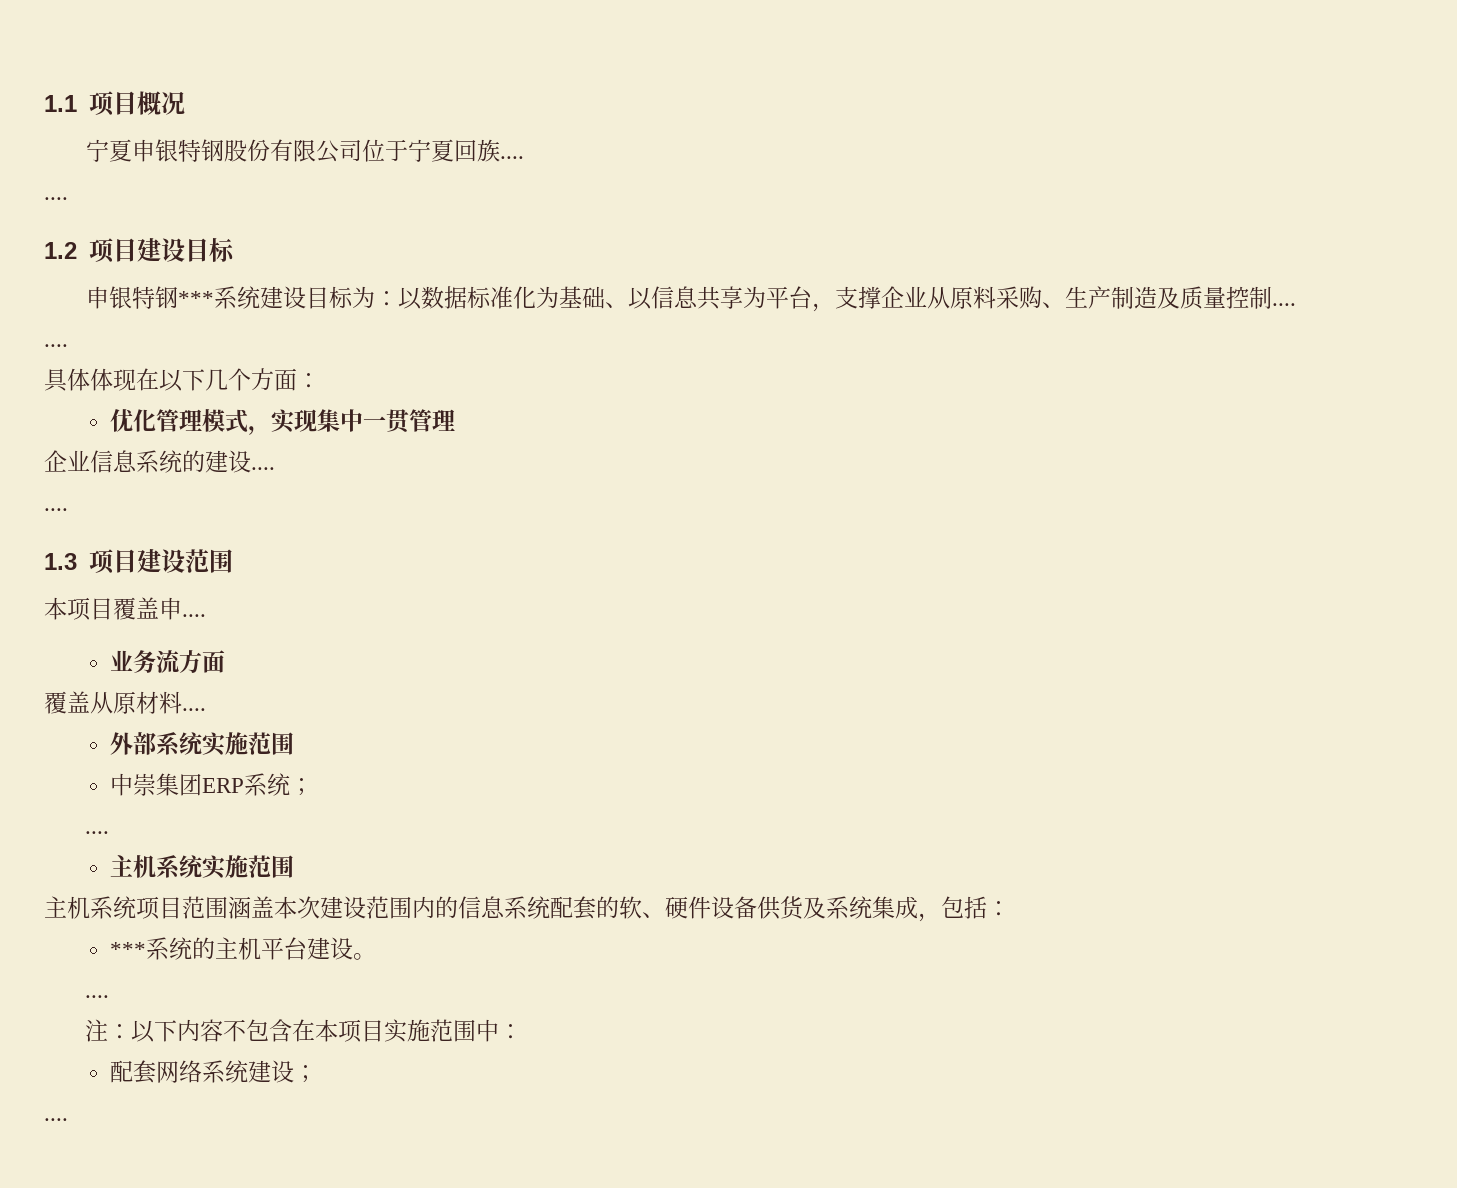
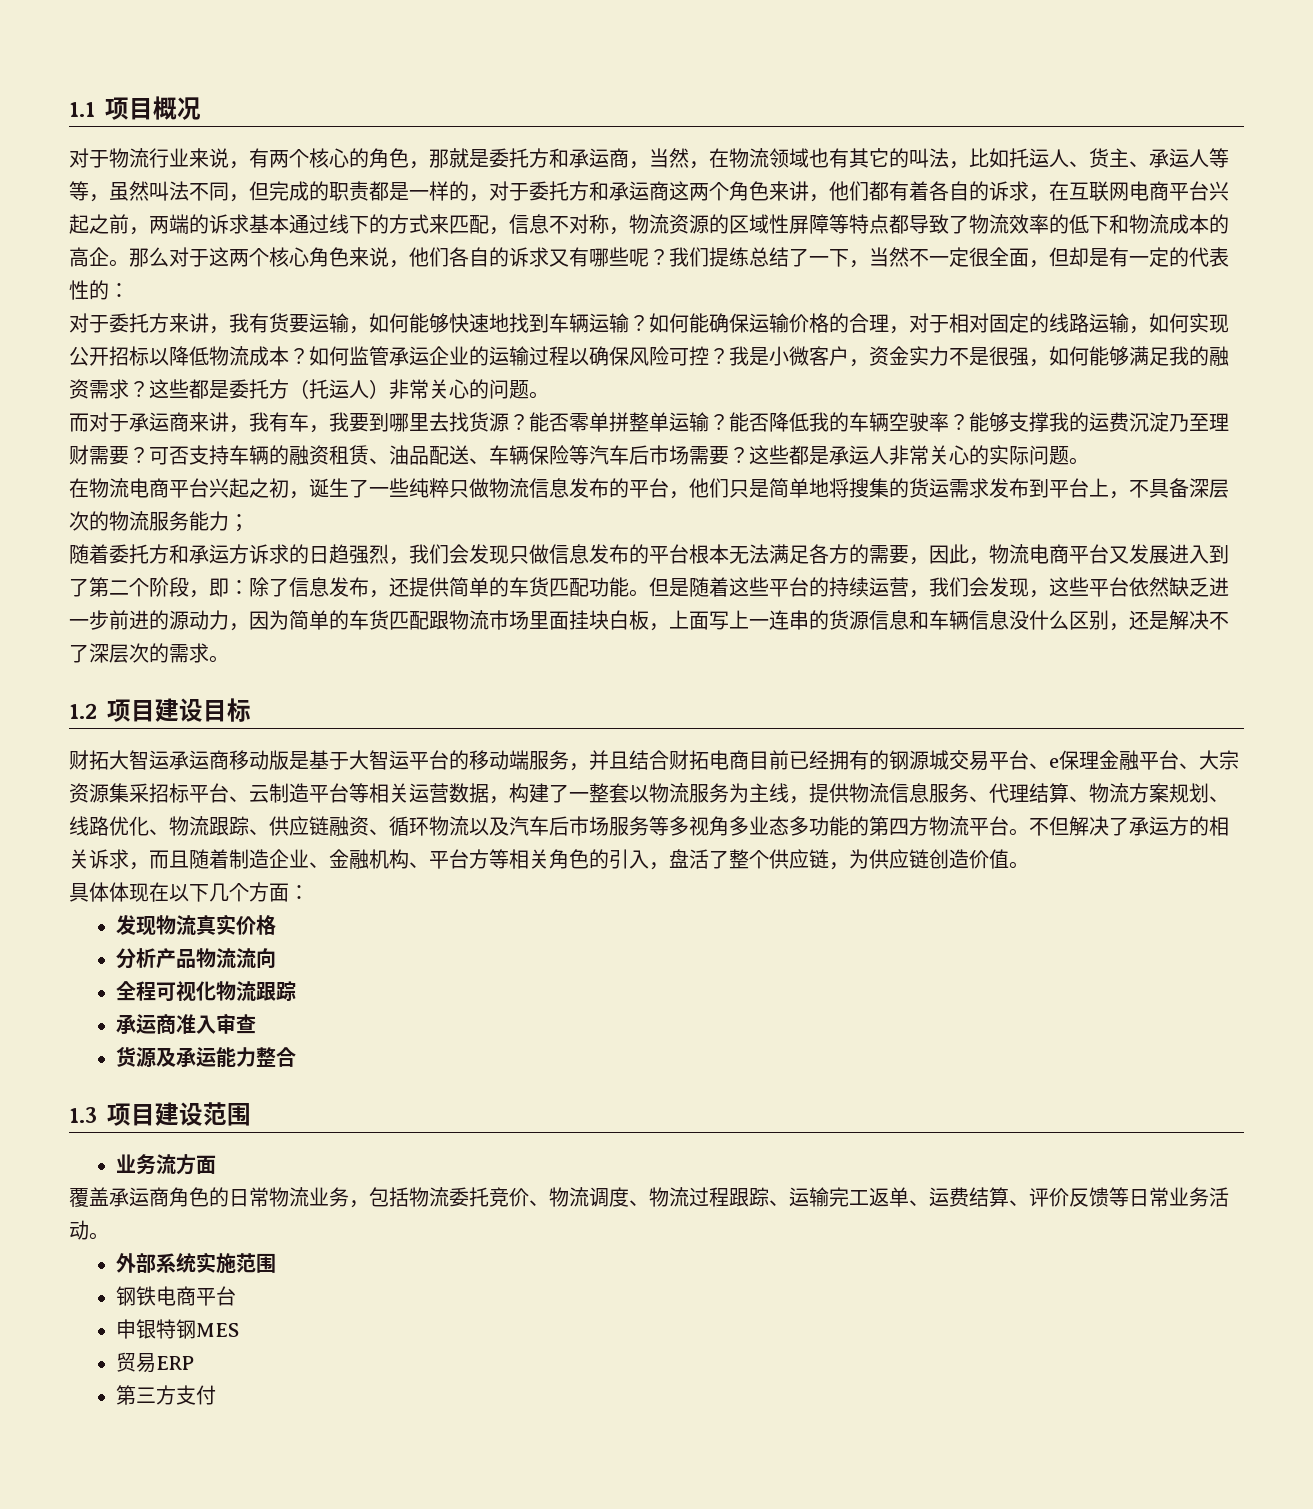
[86,139,525,163] [44,197,68,200] [44,238,235,263] [86,286,1297,312] [44,344,68,347] 宁夏申银特钢股份有限公司位于宁夏回族.... // .... // 1.2项目建设目标 // 申银特钢***系统建设目标为：以数据标准化为基础、以信息共享为平台，支撑企业从原料采购、生产制造及质量控制.... // .... -> [69,148,1229,169] [69,181,1229,202] [69,214,1229,235] [69,247,1229,268] [69,280,129,300] [69,313,1229,334] [69,346,1229,367] [69,379,549,399] [69,412,1229,433] [69,445,1089,465] [69,478,1229,499] [69,511,249,532] [69,544,1229,565] [69,577,1229,598] [69,610,1229,631] [69,643,229,663] [69,698,251,722] [69,750,1239,771] [69,783,1229,804] [69,816,1229,836] [69,849,1029,870] 对于物流行业来说，有两个核心的角色，那就是委托方和承运商，当然，在物流领域也有其它的叫法，比如托运人、货主、承运人等等，虽然叫法不同，但完成的职责都是一样的，对于委托方和承运商这两个角色来讲，他们都有着各自的诉求，在互联网电商平台兴起之前，两端的诉求基本通过线下的方式来匹配，信息不对称，物流资源的区域性屏障等特点都导致了物流效率的低下和物流成本的高企。那么对于这两个核心角色来说，他们各自的诉求又有哪些呢？我们提练总结了一下，当然不一定很全面，但却是有一定的代表性的： // 对于委托方来讲，我有货要运输，如何能够快速地找到车辆运输？如何能确保运输价格的合理，对于相对固定的线路运输，如何实现公开招标以降低物流成本？如何监管承运企业的运输过程以确保风险可控？我是小微客户，资金实力不是很强，如何能够满足我的融资需求？这些都是委托方（托运人）非常关心的问题。 // 而对于承运商来讲，我有车，我要到哪里去找货源？能否零单拼整单运输？能否降低我的车辆空驶率？能够支撑我的运费沉淀乃至理财需要？可否支持车辆的融资租赁、油品配送、车辆保险等汽车后市场需要？这些都是承运人非常关心的实际问题。 // 在物流电商平台兴起之初，诞生了一些纯粹只做物流信息发布的平台，他们只是简单地将搜集的货运需求发布到平台上，不具备深层次的物流服务能力； // 随着委托方和承运方诉求的日趋强烈，我们会发现只做信息发布的平台根本无法满足各方的需要，因此，物流电商平台又发展进入到了第二个阶段，即：除了信息发布，还提供简单的车货匹配功能。但是随着这些平台的持续运营，我们会发现，这些平台依然缺乏进一步前进的源动力，因为简单的车货匹配跟物流市场里面挂块白板，上面写上一连串的货源信息和车辆信息没什么区别，还是解决不了深层次的需求。 // 1.2项目建设目标 // 财拓大智运承运商移动版是基于大智运平台的移动端服务，并且结合财拓电商目前已经拥有的钢源城交易平台、e保理金融平台、大宗资源集采招标平台、云制造平台等相关运营数据，构建了一整套以物流服务为主线，提供物流信息服务、代理结算、物流方案规划、线路优化、物流跟踪、供应链融资、循环物流以及汽车后市场服务等多视角多业态多功能的第四方物流平台。不但解决了承运方的相关诉求，而且随着制造企业、金融机构、平台方等相关角色的引入，盘活了整个供应链，为供应链创造价值。
[110,409,456,435] [44,450,275,473] [44,508,68,511] 优化管理模式，实现集中一贯管理 // 企业信息系统的建设.... // .... -> [116,914,277,936] [116,948,277,969] [116,981,297,1002] [116,1013,257,1034] [116,1046,297,1068] 发现物流真实价格 // 分析产品物流流向 // 全程可视化物流跟踪 // 承运商准入审查 // 货源及承运能力整合
[44,597,206,621] // 本项目覆盖申.... -> (251, 1114) none
[90,691,206,714] [110,732,295,756] [110,773,314,796] [85,831,110,834] [110,855,295,879] [44,896,1010,922] [110,937,377,960] [85,995,110,998] [85,1019,523,1043] [110,1060,318,1084] [44,1118,68,1121] 从原材料.... // 外部系统实施范围 // 中崇集团ERP系统； // .... // 主机系统实施范围 // 主机系统项目范围涵盖本次建设范围内的信息系统配套的软、硬件设备供货及系统集成，包括： // ***系统的主机平台建设。 // .... // 注：以下内容不包含在本项目实施范围中： // 配套网络系统建设； // .... -> [109,1187,1229,1208] [69,1220,109,1240] [116,1252,277,1273] [116,1286,237,1306] [116,1319,240,1339] [116,1352,195,1373] [116,1385,217,1405] 承运商角色的日常物流业务，包括物流委托竞价、物流调度、物流过程跟踪、运输完工返单、运费结算、评价反馈等日常业务活动。 // 外部系统实施范围 // 钢铁电商平台 // 申银特钢MES // 贸易ERP // 第三方支付

